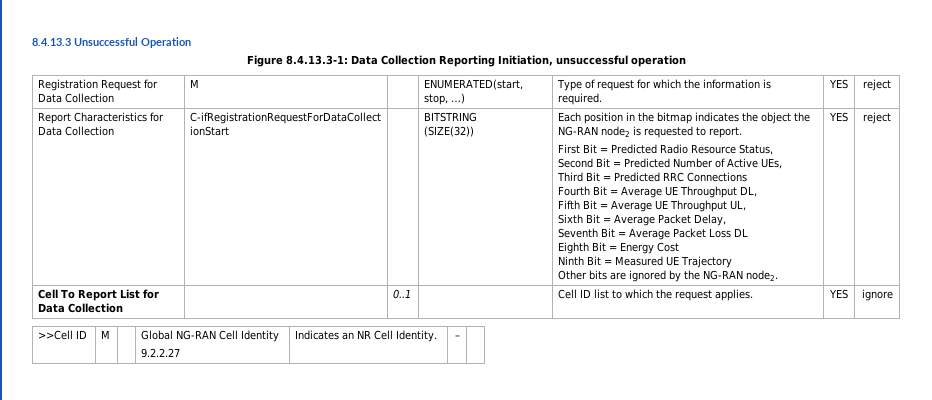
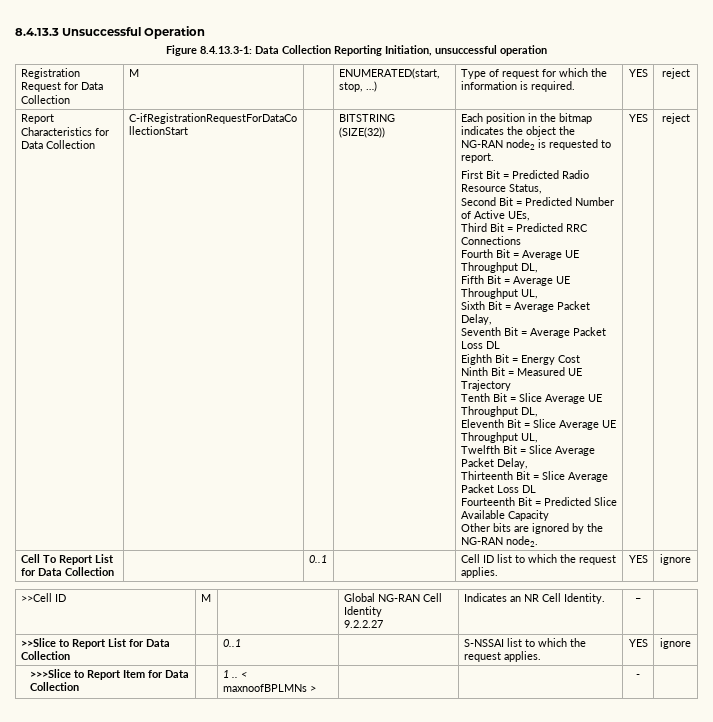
(733, 262) none -> [460,393,602,404] [460,406,538,417] [460,419,616,430] [460,432,538,443] [460,445,595,456] [460,458,528,469] [460,471,608,482] [460,484,536,493] [460,497,617,506] [460,510,549,521] // Tenth Bit = Slice Average UE Throughput DL, // Eleventh Bit = Slice Average UE Throughput UL, // Twelfth Bit = Slice Average Packet Delay, // Thirteenth Bit = Slice Average Packet Loss DL // Fourteenth Bit = Predicted Slice Available Capacity
(460, 337) none -> [20,638,170,649] [20,651,70,660] [222,639,241,647] [463,638,586,647] [463,651,541,662] [628,639,648,647] [660,638,691,649] [30,669,190,680] [30,682,80,691] [222,670,247,678] [222,684,316,692] [636,674,640,678] // >>Slice to Report List for Data Collection | | 0..1 | | S-NSSAI list to which the request applies. | YES | ignore // >>>Slice to Report Item for Data Collection | | 1 .. < maxnoofBPLMNs > | | | - |

